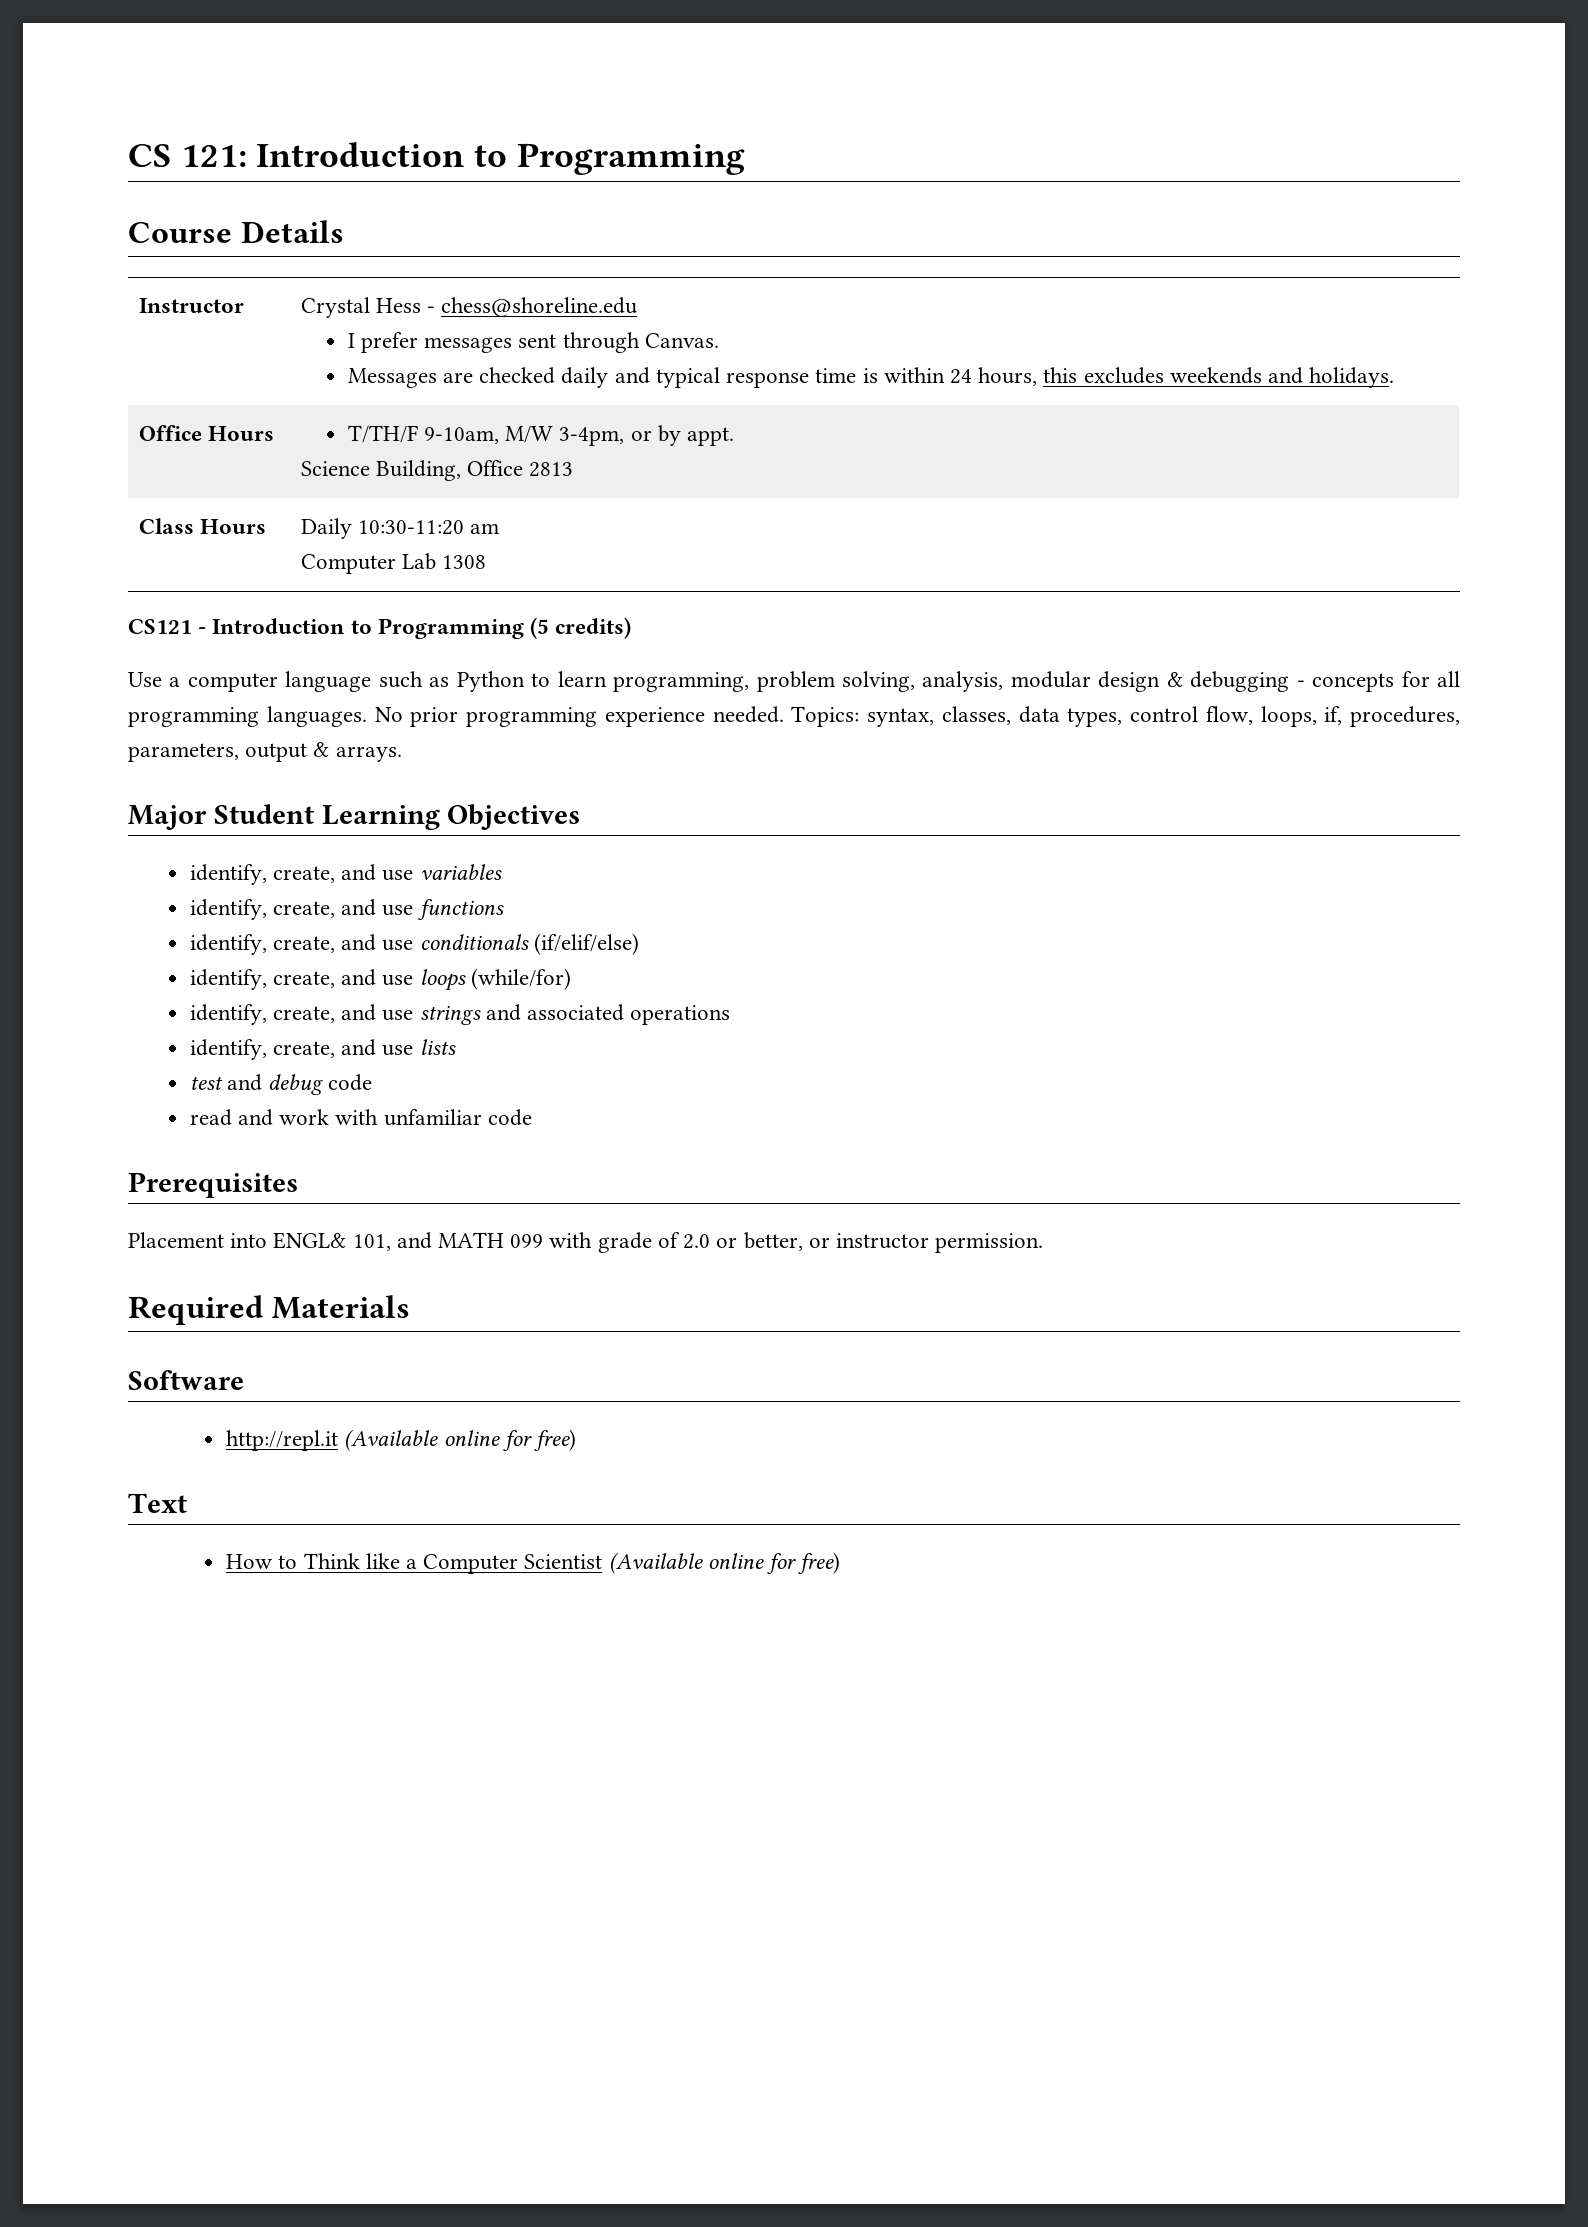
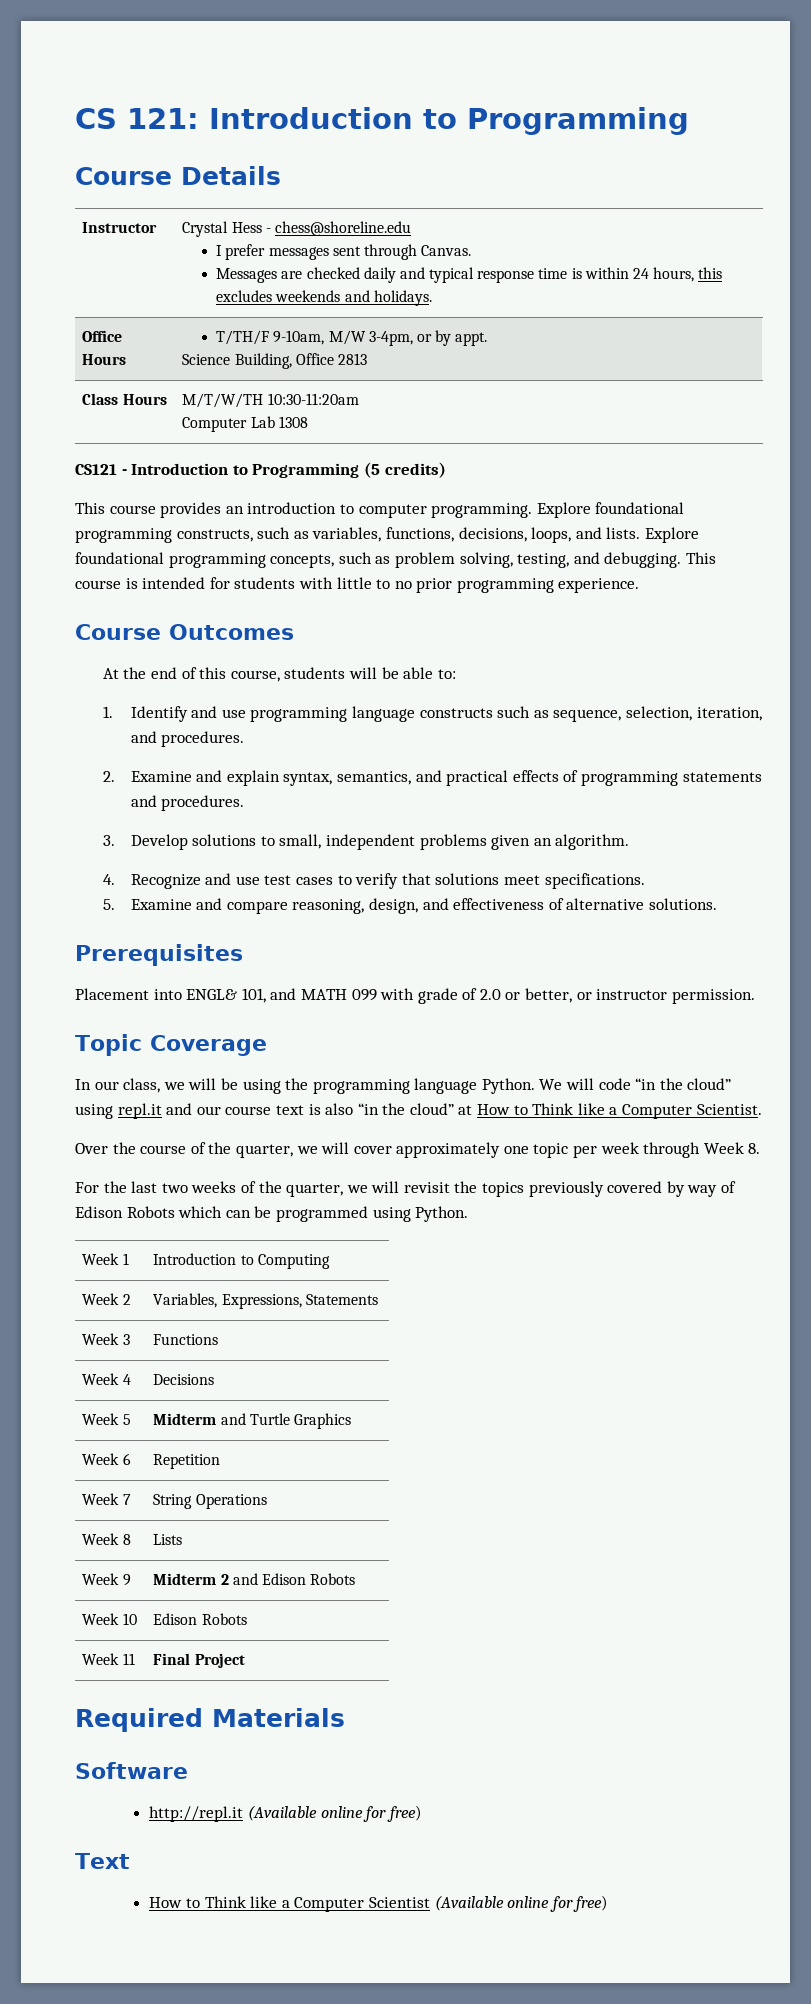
[300,518,500,539] Daily 10:30-11:20 am -> [182,393,359,408] M/T/W/TH 10:30-11:20am
[128,671,1461,692] [128,706,1460,727] [128,742,402,762] [128,804,581,830] [189,864,502,885] [189,899,504,920] [189,933,639,955] [189,968,571,991] [189,1004,731,1025] [189,1039,456,1060] [189,1074,373,1095] [189,1109,532,1126] Use a computer language such as Python to learn programming, problem solving, analysis, modular design & debugging - concepts for all programming languages. No prior programming experience needed. Topics: syntax, classes, data types, control flow, loops, if, procedures, parameters, output & arrays. // Major Student Learning Objectives // identify, create, and use variables // identify, create, and use functions // identify, create, and use conditionals (if/elif/else) // identify, create, and use loops (while/for) // identify, create, and use strings and associated operations // identify, create, and use lists // test and debug code // read and work with unfamiliar code -> [75,502,685,518] [75,527,699,543] [75,552,716,568] [75,577,640,593] [75,624,294,640] [102,667,456,682] [102,706,762,722] [130,731,245,747] [102,770,762,786] [130,795,245,811] [102,834,630,850] [102,873,645,889] [102,898,718,914] This course provides an introduction to computer programming. Explore foundational programming constructs, such as variables, functions, decisions, loops, and lists. Explore foundational programming concepts, such as problem solving, testing, and debugging. This course is intended for students with little to no prior programming experience. // Course Outcomes // At the end of this course, students will be able to: // 1. Identify and use programming language constructs such as sequence, selection, iteration, and procedures. // 2. Examine and explain syntax, semantics, and practical effects of programming statements and procedures. // 3. Develop solutions to small, independent problems given an algorithm. // 4. Recognize and use test cases to verify that solutions meet specifications. // 5. Examine and compare reasoning, design, and effectiveness of alternative solutions.
(1044, 1243) none -> [75,1034,267,1056] [75,1078,732,1094] [75,1103,762,1119] [75,1142,761,1158] [75,1181,737,1197] [75,1206,469,1222] [82,1253,129,1265] [153,1253,330,1269] [82,1293,131,1305] [153,1293,378,1309] [82,1333,130,1345] [153,1334,219,1345] [82,1373,131,1385] [153,1374,215,1385] [82,1413,131,1425] [153,1413,351,1429] [82,1453,131,1465] [153,1454,221,1469] [82,1493,131,1505] [153,1494,267,1509] [82,1533,131,1545] [153,1534,183,1545] [82,1573,131,1586] [153,1573,356,1585] [82,1613,137,1625] [153,1613,247,1625] [82,1653,135,1665] [153,1653,245,1668] // Topic Coverage // In our class, we will be using the programming language Python. We will code “in the cloud” using repl.it and our course text is also “in the cloud” at How to Think like a Computer Scientist. // Over the course of the quarter, we will cover approximately one topic per week through Week 8. // For the last two weeks of the quarter, we will revisit the topics previously covered by way of Edison Robots which can be programmed using Python. // Week 1 | Introduction to Computing // Week 2 | Variables, Expressions, Statements // Week 3 | Functions // Week 4 | Decisions // Week 5 | Midterm and Turtle Graphics // Week 6 | Repetition // Week 7 | String Operations // Week 8 | Lists // Week 9 | Midterm 2 and Edison Robots // Week 10 | Edison Robots // Week 11 | Final Project

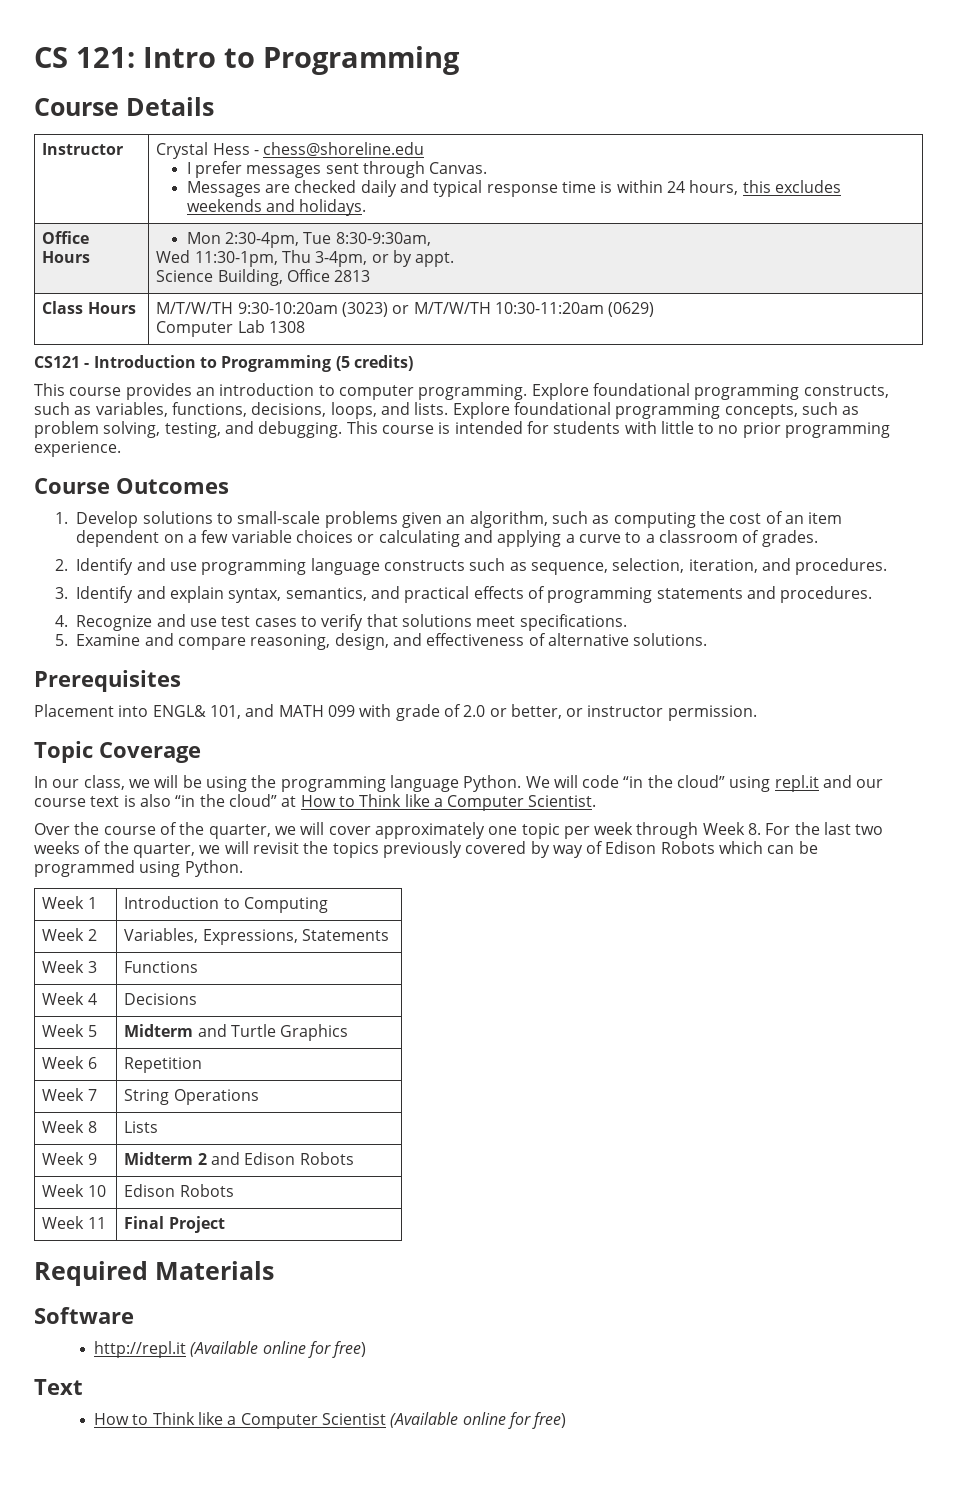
[209,107,414,129] Introduction -> [143,47,216,68] Intro
[216,330,366,345] T/TH/F 9-10am, M/W -> [186,232,431,248] [156,250,312,267] Mon 2:30-4pm, Tue 8:30-9:30am, // Wed 11:30-1pm, Thu
(264, 400) none -> [237,302,491,317] 9:30-10:20am (3023) or M/T/W/TH
(359, 399) none -> [608,302,655,317] (0629)
[102,667,456,682] [102,706,113,718] At the end of this course, students will be able to: // 1. -> [55,511,843,528] [76,530,818,547] [55,559,69,571] 1. Develop solutions to small-scale problems given an algorithm, such as computing the cost of an item dependent on a few variable choices or calculating and applying a curve to a classroom of grades. // 2.
[102,771,192,782] 2. Examine -> [55,586,134,603] 3. Identify
[102,834,630,850] // 3. Develop solutions to small, independent problems given an algorithm. -> (873, 594) none
(761, 1148) // -> (762, 829) none

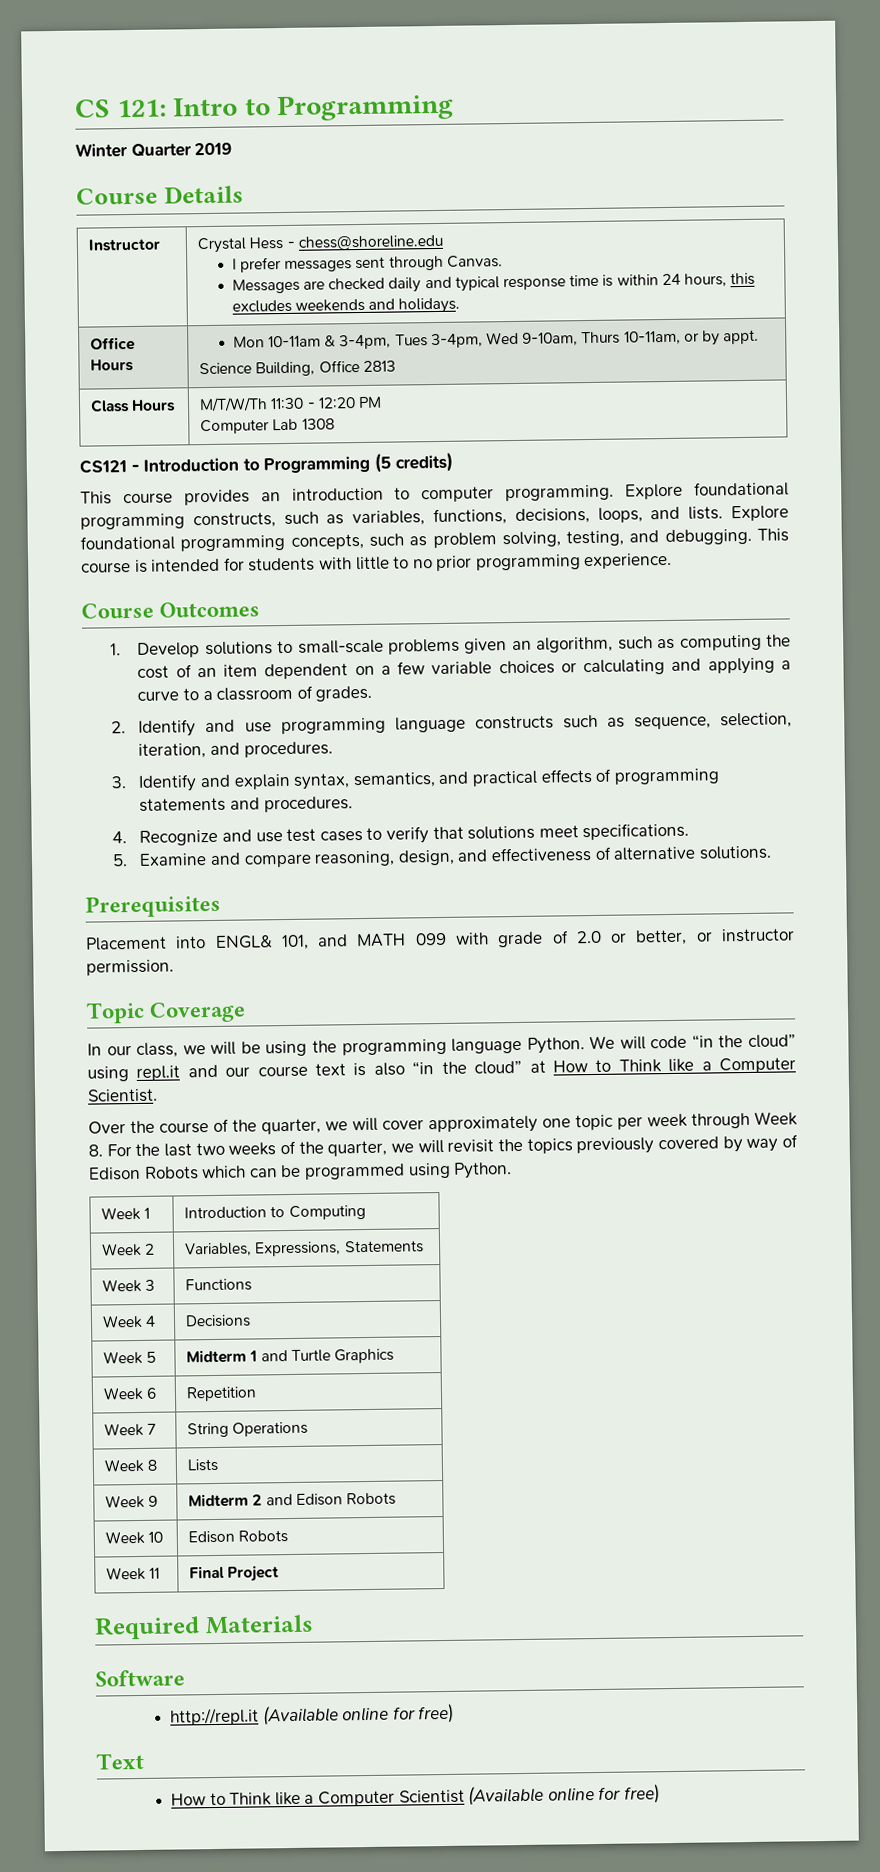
(460, 60) none -> [75,142,233,158] // Winter Quarter 2019
[225,232,431,248] [156,250,368,267] 2:30-4pm, Tue 8:30-9:30am, // Wed 11:30-1pm, Thu 3-4pm, -> [268,330,681,350] 10-11am & 3-4pm, Tues 3-4pm, Wed 9-10am, Thurs 10-11am,
[156,302,655,317] M/T/W/TH 9:30-10:20am (3023) or M/T/W/TH 10:30-11:20am (0629) -> [199,396,382,413] M/T/W/Th 11:30 - 12:20 PM
(194, 1030) none -> [249,1350,258,1362] 1

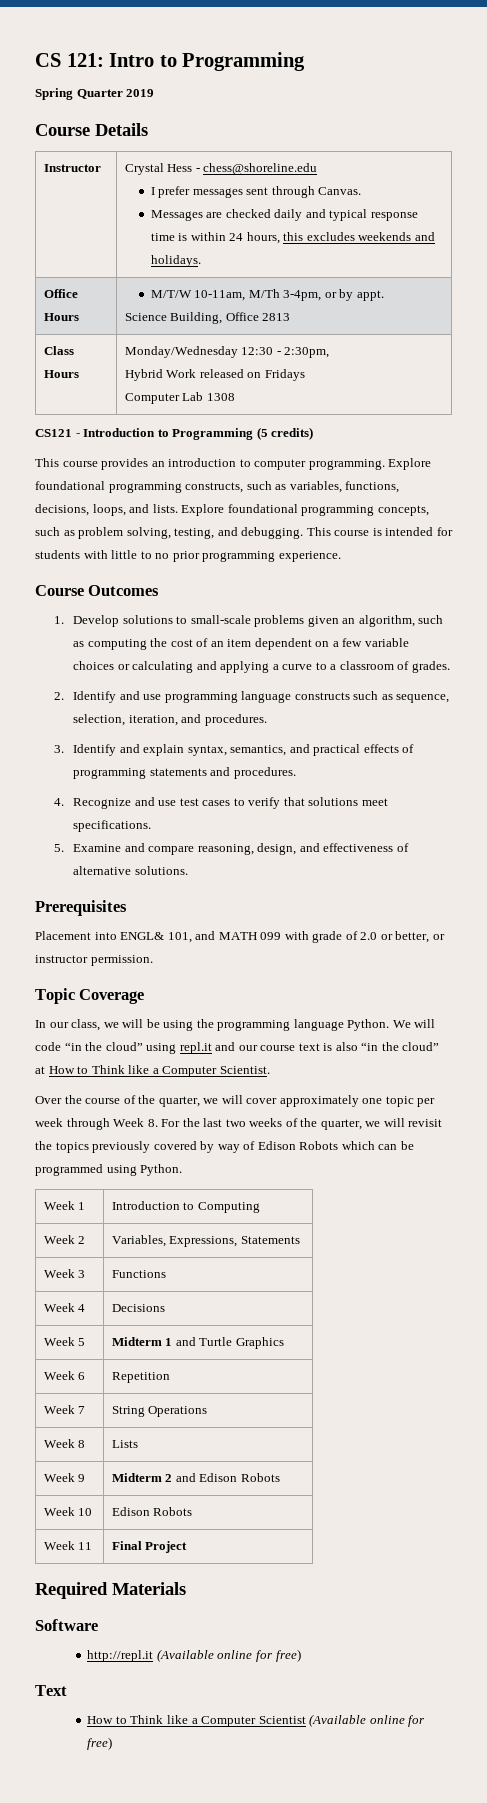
[75,143,128,158] Winter -> [35,88,73,100] Spring
[232,330,681,350] Mon 10-11am & 3-4pm, Tues 3-4pm, Wed 9-10am, Thurs 10-11am, -> [150,289,322,301] M/T/W 10-11am, M/Th 3-4pm,
[199,396,382,413] M/T/W/Th 11:30 - 12:20 PM -> [124,346,330,358] [124,369,305,381] Monday/Wednesday 12:30 - 2:30pm, // Hybrid Work released on Fridays

